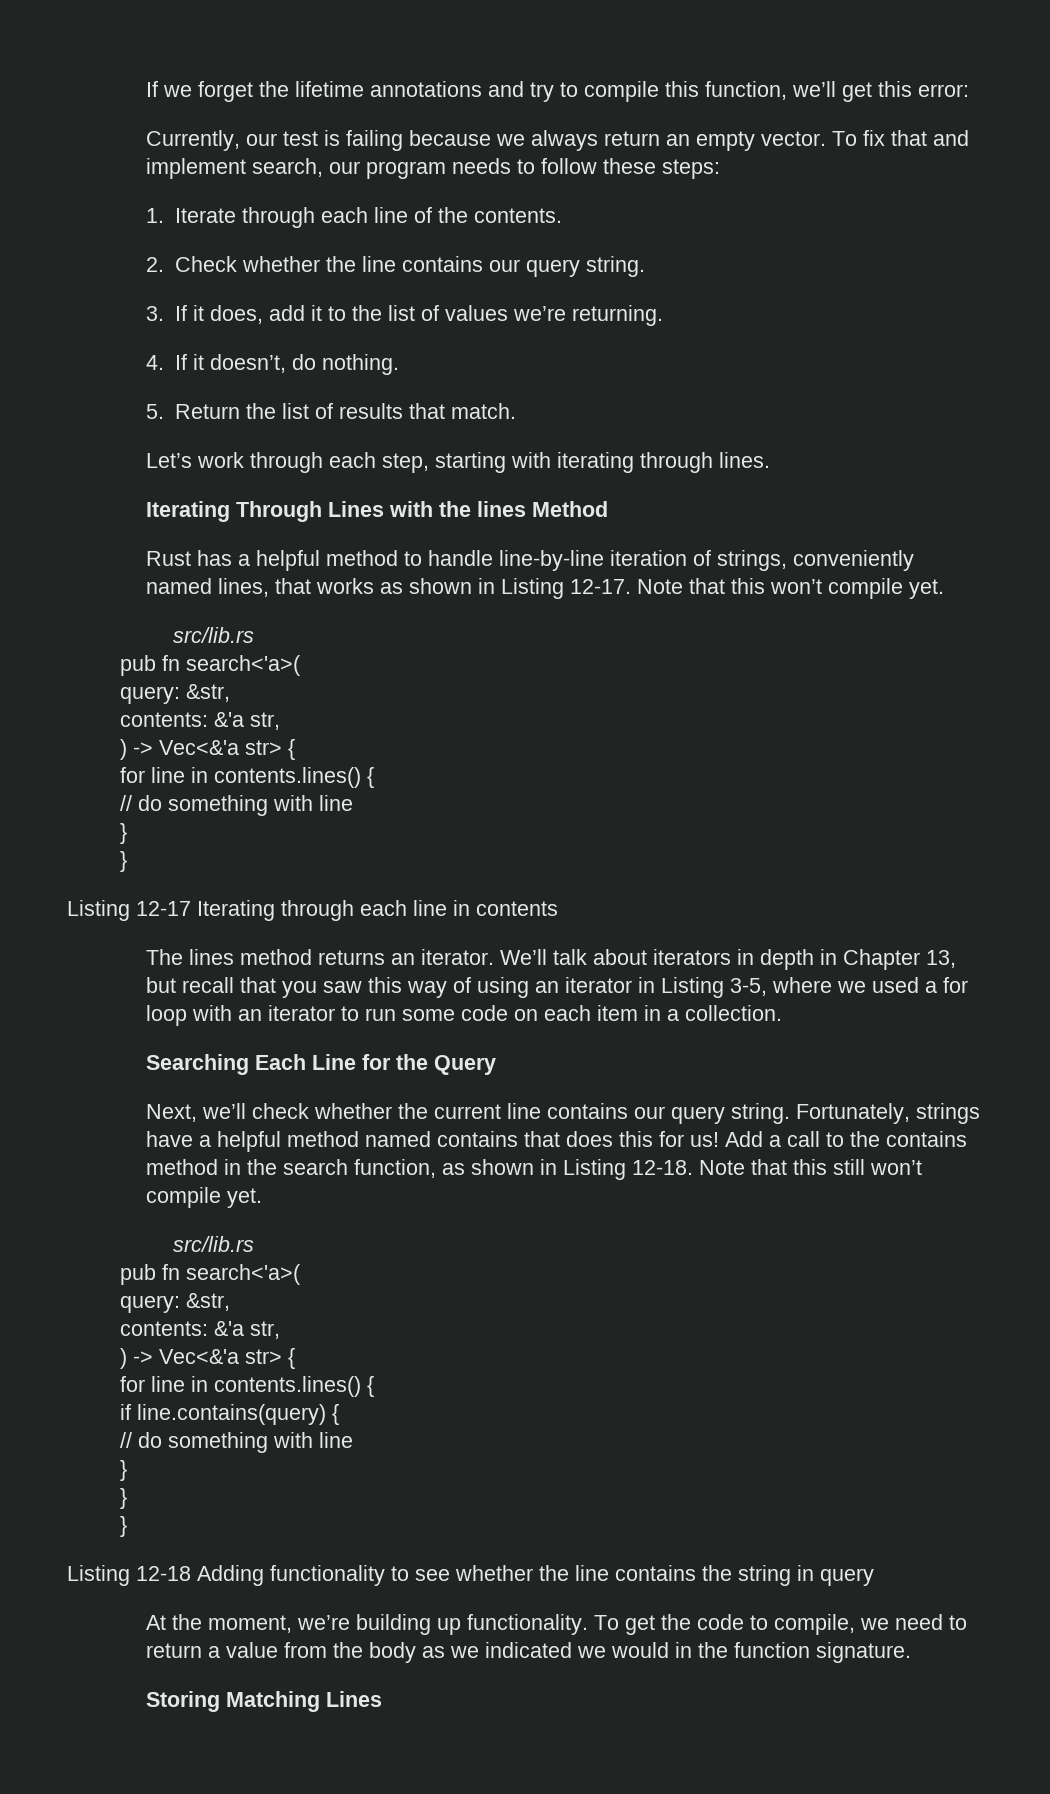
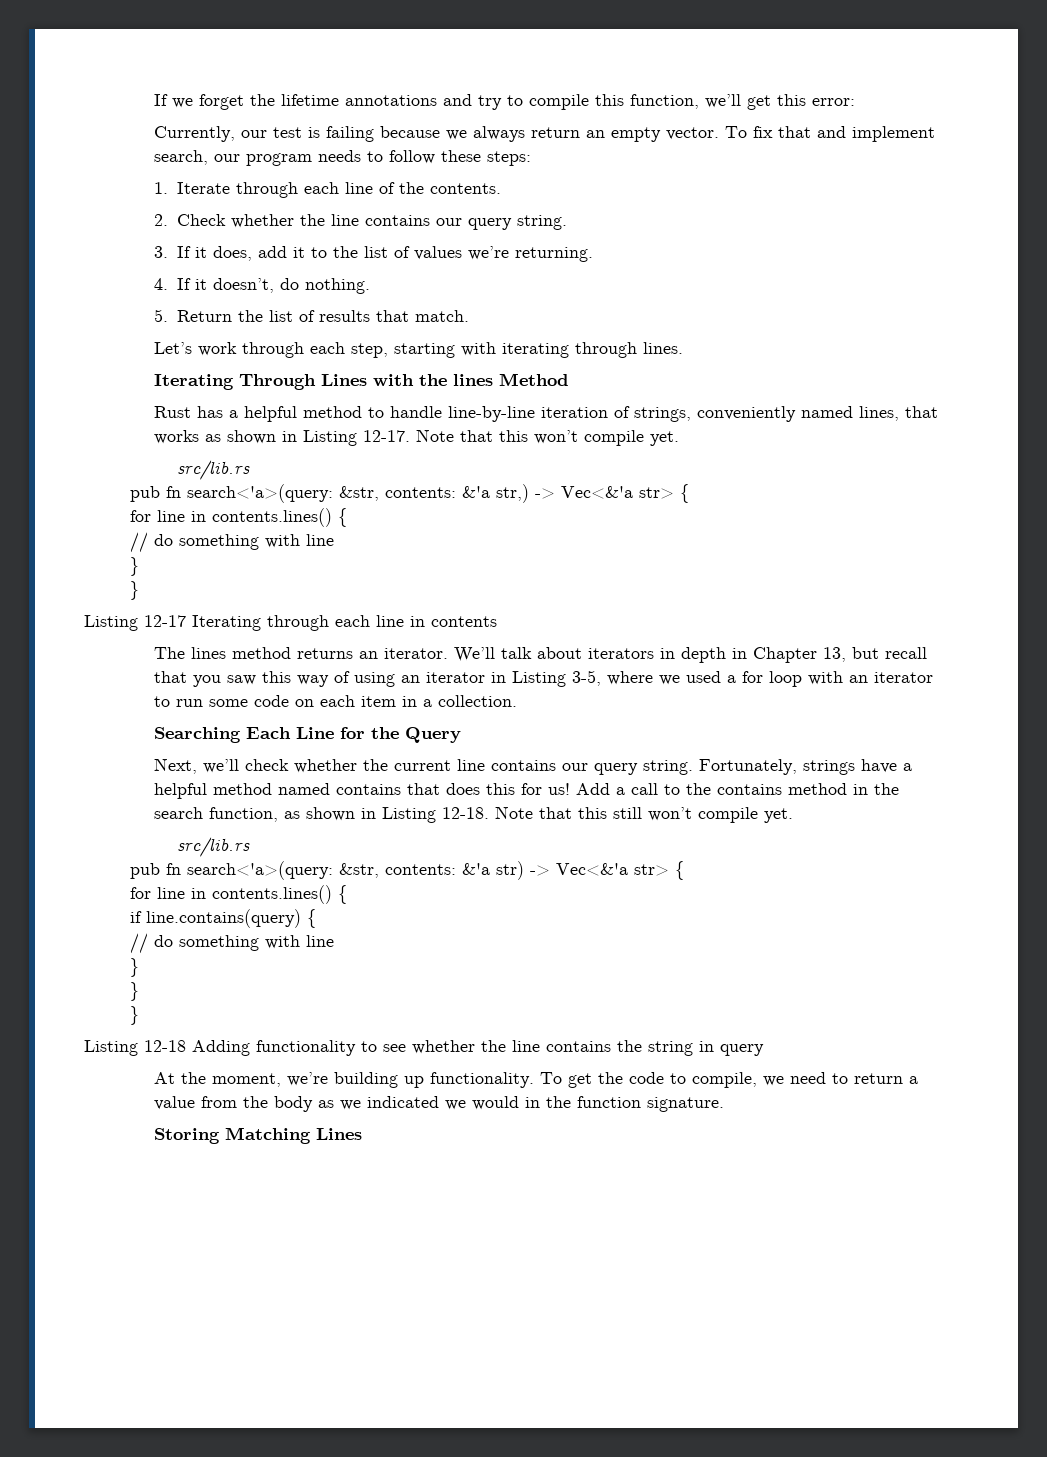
[185,655,301,676] [119,684,230,704] [119,712,280,730] [119,739,127,760] search<'a>( // query: &str, // contents: &'a str, // ) -> [187,484,530,503] search<'a>(query: &str, contents: &'a str,)
[185,1264,301,1285] [119,1293,230,1313] [119,1321,280,1339] [119,1348,127,1369] search<'a>( // query: &str, // contents: &'a str, // ) -> [187,861,525,880] search<'a>(query: &str, contents: &'a str)

